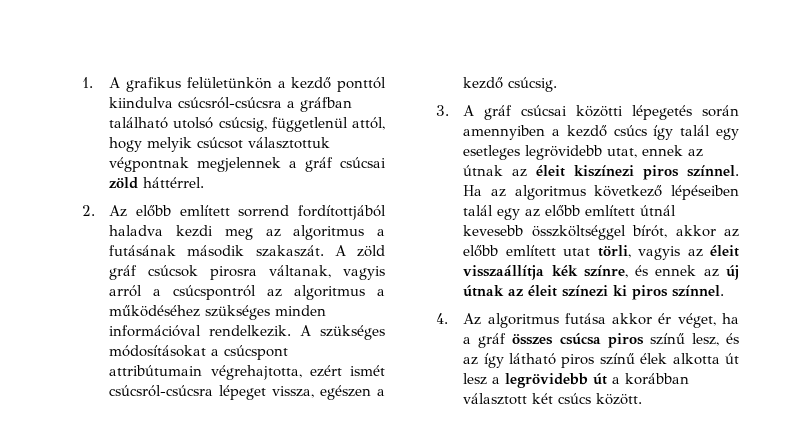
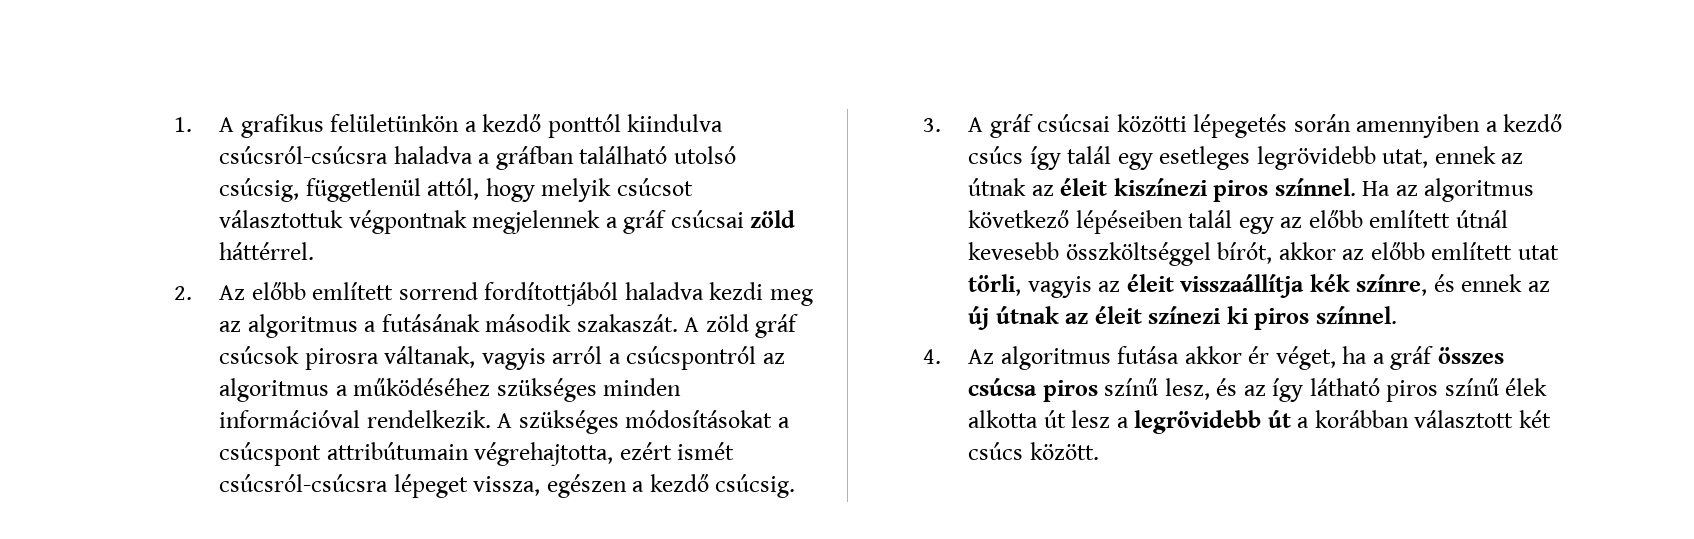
(283, 103) none -> [393,146,473,164] haladva

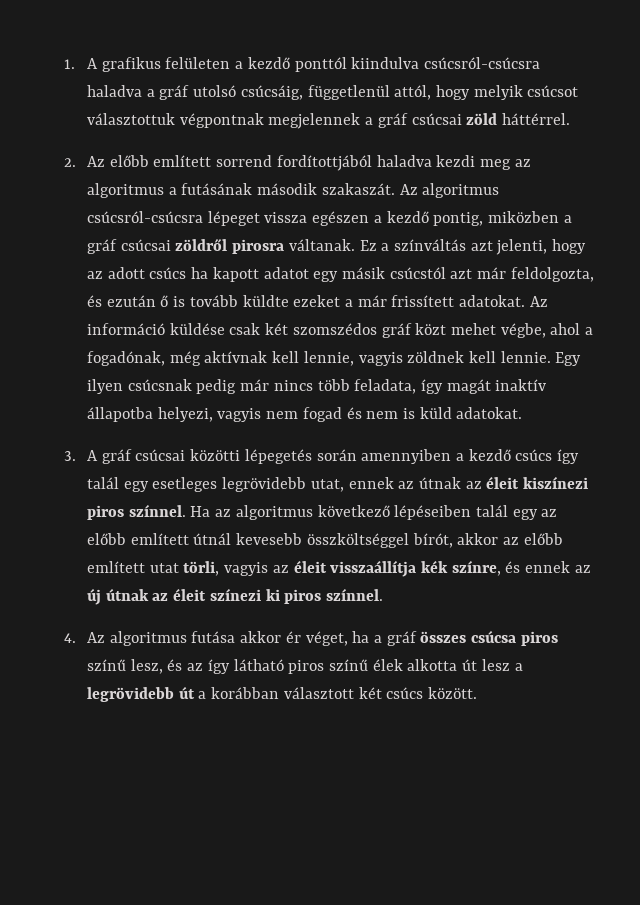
[330,114,460,132] felületünkön -> [165,57,231,69] felületen
[495,146,736,170] [219,178,300,202] gráfban található utolsó csúcsig, -> [159,85,303,100] gráf utolsó csúcsáig,
[684,314,799,338] [219,346,785,370] [219,378,682,402] [219,410,790,434] [219,442,735,466] A zöld gráf csúcsok pirosra váltanak, vagyis arról a csúcspontról az algoritmus a működéséhez szükséges minden információval rendelkezik. A szükséges módosításokat a csúcspont attribútumain végrehajtotta, ezért ismét -> [399,183,500,198] Az algoritmus
[473,476,541,496] vissza, -> [264,212,308,223] vissza
[715,474,796,498] csúcsig. -> [433,211,572,226] [86,239,587,255] [86,267,594,282] [86,295,548,307] [86,323,594,338] [86,351,582,366] [86,379,547,394] [86,407,523,422] pontig, miközben a gráf csúcsai zöldről pirosra váltanak. Ez a színváltás azt jelenti, hogy az adott csúcs ha kapott adatot egy másik csúcstól azt már feldolgozta, és ezután ő is tovább küldte ezeket a már frissített adatokat. Az információ küldése csak két szomszédos gráf közt mehet végbe, ahol a fogadónak, még aktívnak kell lennie, vagyis zöldnek kell lennie. Egy ilyen csúcsnak pedig már nincs több feladata, így magát inaktív állapotba helyezi, vagyis nem fogad és nem is küld adatokat.

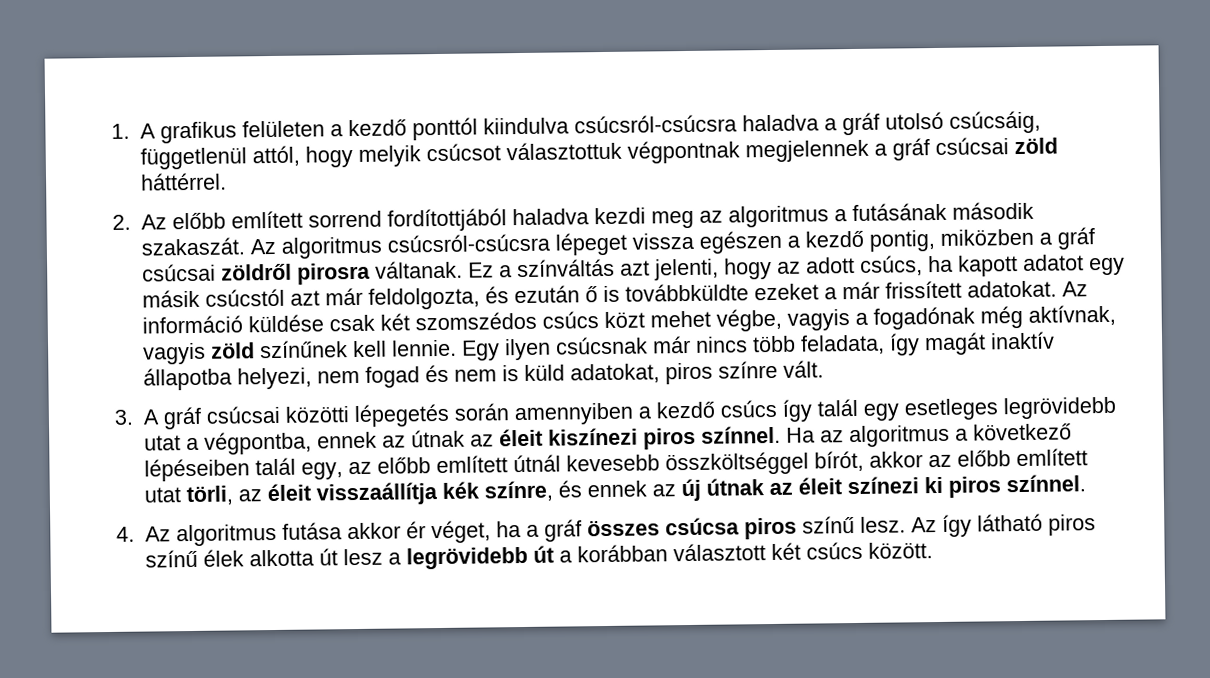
[149,267,187,279] csúcs -> [859,255,923,276] csúcs,
[189,295,289,307] tovább küldte -> [624,283,749,302] továbbküldte
[381,323,412,338] gráf -> [541,311,599,329] csúcs
[550,323,594,335] [86,351,465,366] ahol a fogadónak, még aktívnak kell lennie, vagyis zöldnek -> [786,304,1116,331] [142,340,348,365] vagyis a fogadónak még aktívnak, vagyis zöld színűnek
[196,379,237,394] pedig -> (648, 345) none
[217,408,262,422] vagyis -> (312, 378) none
[456,407,523,419] adatokat. -> [569,360,824,385] adatokat, piros színre vált.
[310,479,344,492] utat, -> [143,431,312,455] utat a végpontba,
(313, 512) none -> [954,428,968,441] a
[512,509,538,520] egy -> [300,462,343,480] egy,
[224,562,269,576] vagyis -> (233, 495) none
[130,659,204,674] lesz, és az -> [859,516,937,533] lesz. Az

